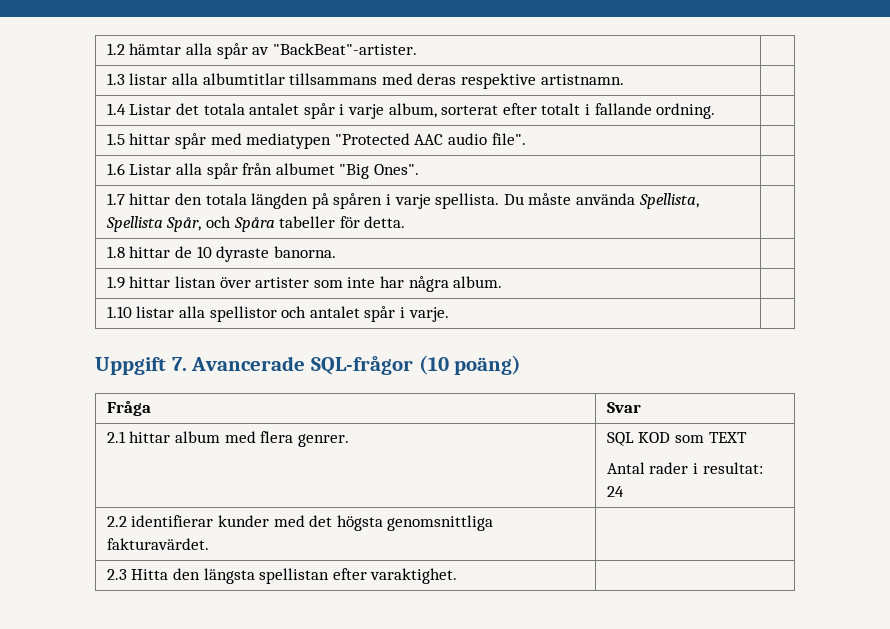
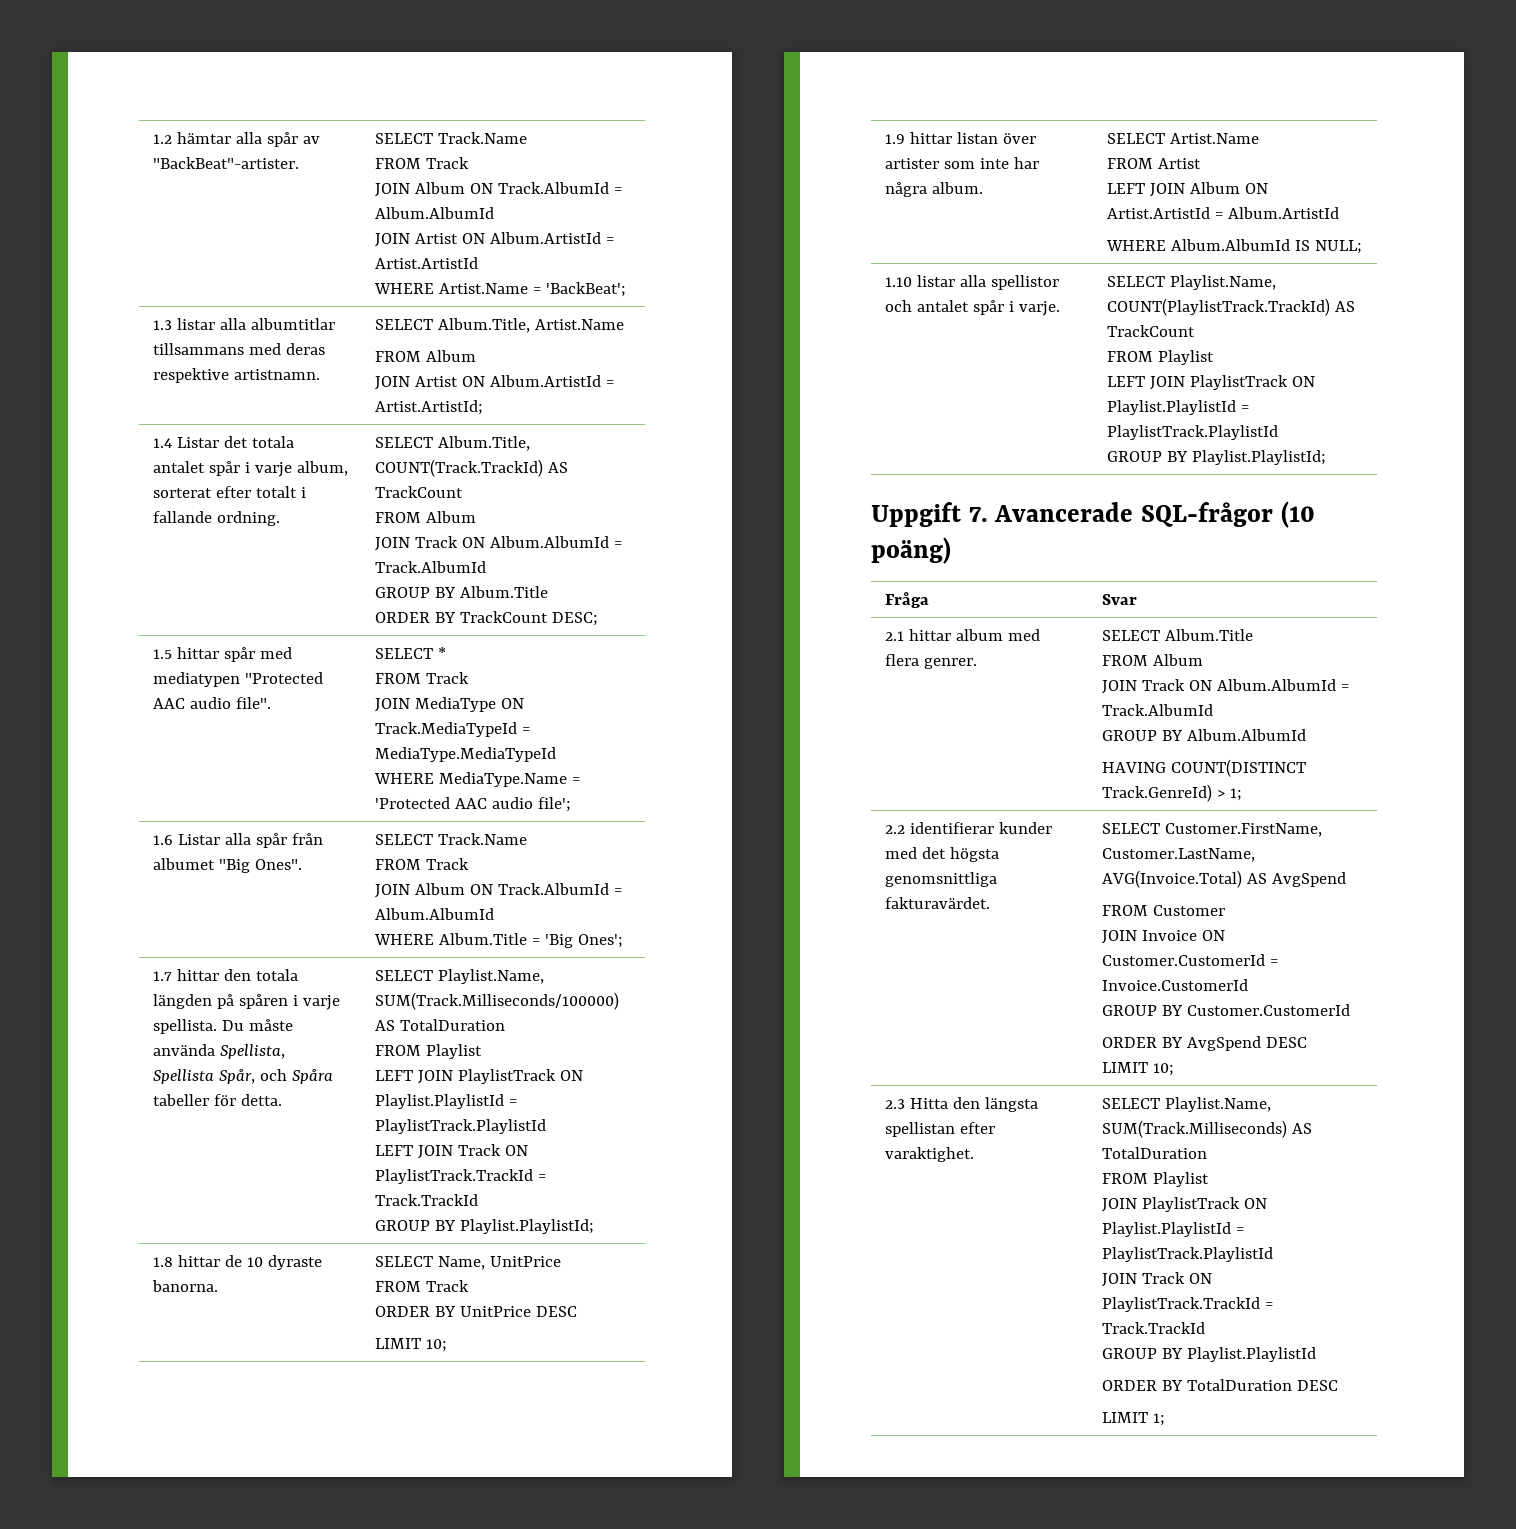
(417, 49) none -> [374,132,527,144] [374,157,469,169] [374,182,623,197] [374,207,494,219] [374,232,615,247] [374,257,478,269] [373,282,626,297] SELECT Track.Name // FROM Track // JOIN Album ON Track.AlbumId = Album.AlbumId // JOIN Artist ON Album.ArtistId = Artist.ArtistId // WHERE Artist.Name = 'BackBeat';
(624, 79) none -> [374,318,624,333] [374,350,476,362] [374,375,615,390] [374,400,483,415] SELECT Album.Title, Artist.Name // FROM Album // JOIN Artist ON Album.ArtistId = Artist.ArtistId;
(716, 111) none -> [374,436,530,451] [374,459,568,477] [374,486,463,498] [374,511,476,523] [374,536,623,551] [374,561,486,573] [374,586,548,598] [374,611,598,626] SELECT Album.Title, COUNT(Track.TrackId) AS TrackCount // FROM Album // JOIN Track ON Album.AlbumId = Track.AlbumId // GROUP BY Album.Title // ORDER BY TrackCount DESC;
(526, 139) none -> [374,647,446,659] [374,672,469,684] [374,697,524,712] [374,722,530,737] [374,747,556,762] [373,772,580,787] [374,797,571,812] SELECT * // FROM Track // JOIN MediaType ON Track.MediaTypeId = MediaType.MediaTypeId // WHERE MediaType.Name = 'Protected AAC audio file';
(419, 169) none -> [374,833,527,845] [374,858,469,870] [374,883,623,898] [374,908,494,920] [373,933,624,948] SELECT Track.Name // FROM Track // JOIN Album ON Track.AlbumId = Album.AlbumId // WHERE Album.Title = 'Big Ones';
(406, 222) none -> [374,969,544,984] [374,992,619,1010] [374,1019,505,1031] [374,1044,482,1059] [374,1069,583,1084] [374,1094,517,1109] [374,1119,546,1134] [374,1144,528,1159] [374,1169,546,1184] [374,1194,478,1206] [374,1219,594,1234] SELECT Playlist.Name, SUM(Track.Milliseconds/100000) AS TotalDuration // FROM Playlist // LEFT JOIN PlaylistTrack ON Playlist.PlaylistId = PlaylistTrack.PlaylistId // LEFT JOIN Track ON PlaylistTrack.TrackId = Track.TrackId // GROUP BY Playlist.PlaylistId;
(336, 252) none -> [374,1256,561,1270] [374,1280,469,1292] [374,1306,577,1317] [374,1338,447,1352] SELECT Name, UnitPrice // FROM Track // ORDER BY UnitPrice DESC // LIMIT 10;
(503, 282) none -> [1106,133,1259,144] [1106,158,1201,169] [1106,182,1268,197] [1106,207,1339,219] [1105,239,1362,254] SELECT Artist.Name // FROM Artist // LEFT JOIN Album ON Artist.ArtistId = Album.ArtistId // WHERE Album.AlbumId IS NULL;
(449, 314) none -> [1106,275,1276,290] [1106,298,1355,316] [1106,325,1195,337] [1106,350,1214,365] [1106,375,1315,390] [1106,400,1249,415] [1106,425,1278,440] [1106,450,1326,465] SELECT Playlist.Name, COUNT(PlaylistTrack.TrackId) AS TrackCount // FROM Playlist // LEFT JOIN PlaylistTrack ON Playlist.PlaylistId = PlaylistTrack.PlaylistId // GROUP BY Playlist.PlaylistId;
[606,432,747,446] [606,462,763,474] [606,486,624,497] SQL KOD som TEXT // Antal rader i resultat: 24 -> [1101,629,1253,641] [1101,654,1203,666] [1101,679,1350,694] [1101,704,1213,716] [1101,729,1306,741] [1101,759,1306,777] [1101,784,1242,802] SELECT Album.Title // FROM Album // JOIN Track ON Album.AlbumId = Track.AlbumId // GROUP BY Album.AlbumId // HAVING COUNT(DISTINCT Track.GenreId) > 1;
(209, 544) none -> [1101,823,1322,837] [1101,848,1255,862] [1101,870,1346,888] [1101,905,1225,916] [1101,930,1225,944] [1101,954,1278,966] [1101,979,1248,991] [1101,1004,1350,1016] [1101,1036,1307,1051] [1101,1062,1174,1076] SELECT Customer.FirstName, Customer.LastName, AVG(Invoice.Total) AS AvgSpend // FROM Customer // JOIN Invoice ON Customer.CustomerId = Invoice.CustomerId // GROUP BY Customer.CustomerId // ORDER BY AvgSpend DESC // LIMIT 10;
(458, 576) none -> [1101,1097,1271,1112] [1101,1120,1312,1138] [1101,1147,1207,1159] [1101,1172,1209,1187] [1101,1197,1267,1212] [1101,1222,1244,1237] [1101,1247,1273,1262] [1101,1272,1212,1287] [1101,1297,1273,1312] [1101,1322,1205,1334] [1101,1347,1316,1362] [1101,1379,1338,1391] [1101,1412,1165,1426] SELECT Playlist.Name, SUM(Track.Milliseconds) AS TotalDuration // FROM Playlist // JOIN PlaylistTrack ON Playlist.PlaylistId = PlaylistTrack.PlaylistId // JOIN Track ON PlaylistTrack.TrackId = Track.TrackId // GROUP BY Playlist.PlaylistId // ORDER BY TotalDuration DESC // LIMIT 1;

